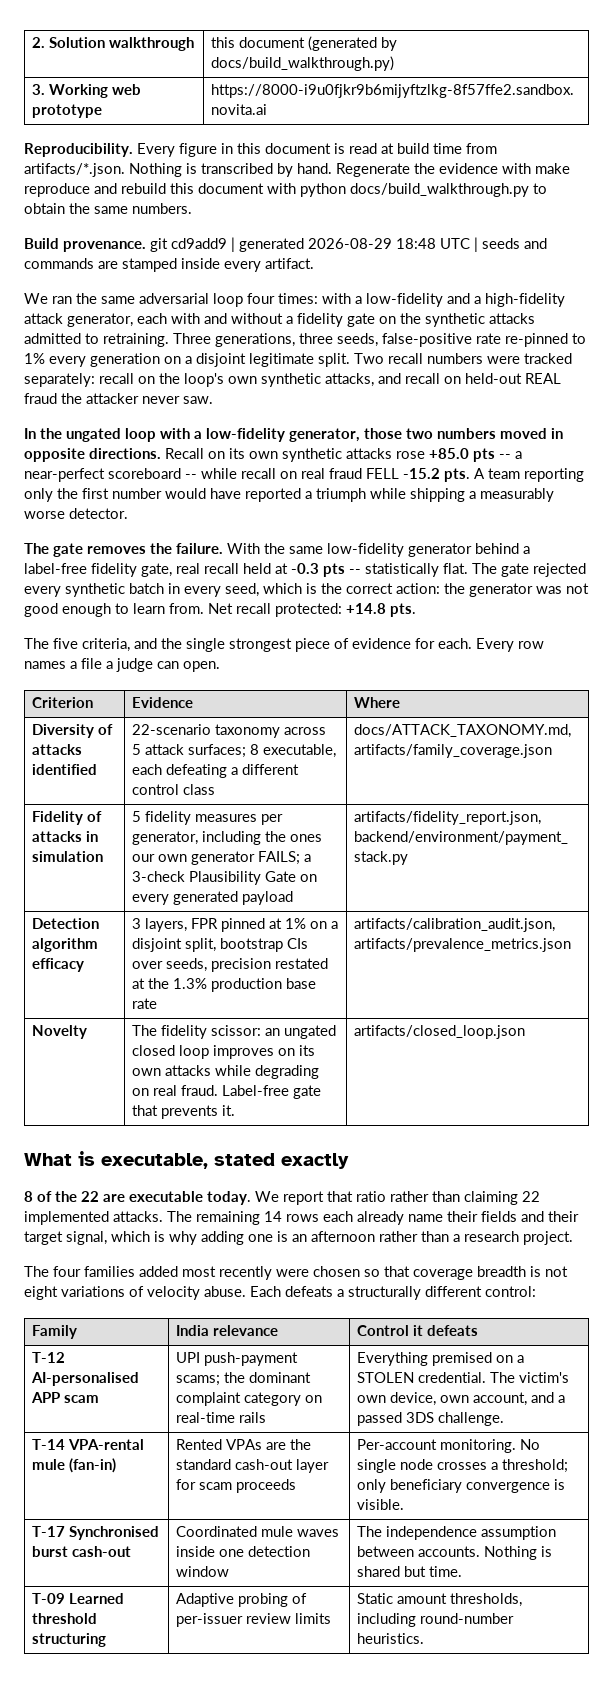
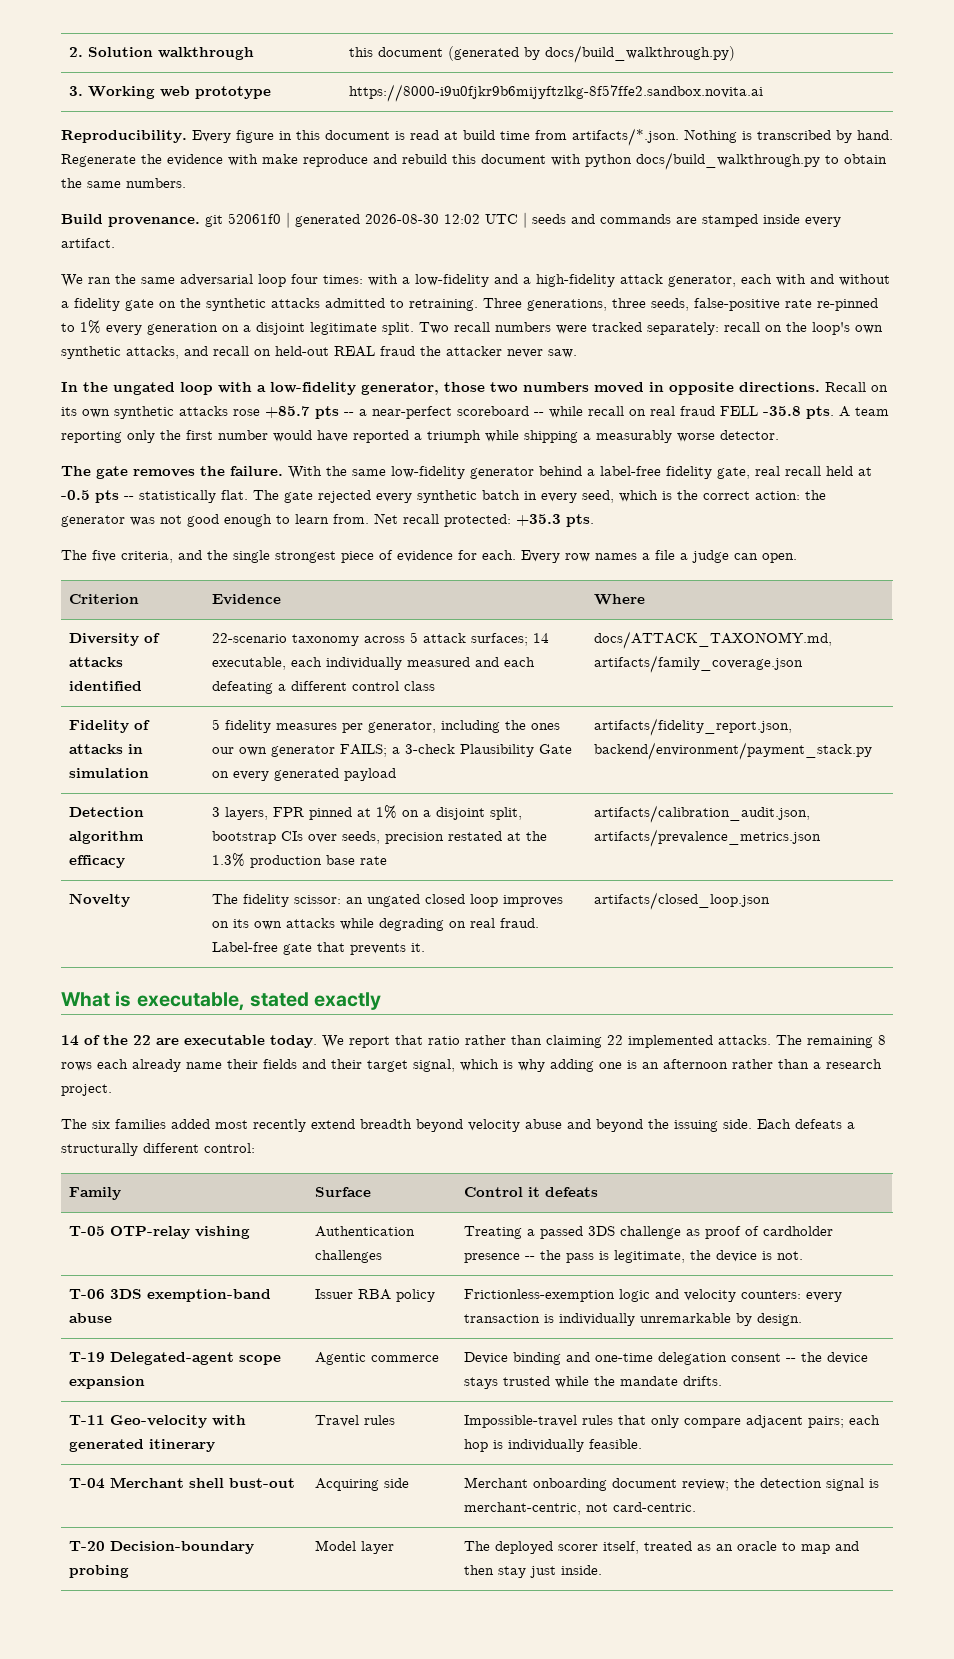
[171,238,227,249] cd9add9 -> [228,213,281,224] 52061f0
[308,238,436,249] 2026-08-29 18:48 -> [365,214,480,224] 2026-08-30 12:02
[429,448,469,459] +85.0 -> [265,406,310,418] +85.7
[403,468,440,479] -15.2 -> [763,406,801,416] -35.8
[291,563,319,574] -0.3 -> [61,490,90,500] -0.5
[346,603,386,614] +14.8 -> [516,514,561,526] +35.3
[250,744,260,755] 8 -> [532,633,549,643] 14
(163, 769) none -> [325,657,535,670] individually measured and each
[24,1191,33,1202] 8 -> [61,1035,79,1046] 14
[264,1211,282,1222] 14 -> [878,1035,886,1045] 8
[53,1266,81,1277] four -> [92,1120,110,1129] six
[276,1266,568,1280] [24,1286,246,1300] were chosen so that coverage breadth is not eight variations of velocity abuse. -> [311,1119,752,1132] extend breadth beyond velocity abuse and beyond the issuing side.
[176,1325,279,1336] India relevance -> [314,1187,371,1197] Surface
[32,1352,66,1363] [31,1372,140,1386] [31,1392,100,1403] [176,1352,299,1366] [176,1372,312,1386] [176,1392,323,1406] [176,1412,267,1423] [357,1352,525,1366] [357,1372,570,1383] [357,1392,566,1406] [357,1412,505,1426] [32,1439,145,1450] [32,1458,117,1473] [176,1439,312,1450] [176,1459,330,1473] [176,1479,297,1493] [357,1439,541,1453] [357,1459,569,1473] [357,1479,566,1493] [357,1499,405,1510] [32,1526,160,1540] [32,1546,132,1557] [176,1526,340,1537] [176,1546,311,1557] [176,1566,230,1577] [357,1526,557,1540] [357,1546,553,1560] [357,1566,463,1577] [32,1593,125,1604] [32,1613,98,1624] [32,1633,107,1647] [176,1593,308,1607] [176,1613,332,1627] [357,1593,523,1607] [357,1613,515,1627] [357,1633,425,1644] T-12 AI-personalised APP scam | UPI push-payment scams; the dominant complaint category on real-time rails | Everything premised on a STOLEN credential. The victim's own device, own account, and a passed 3DS challenge. // T-14 VPA-rental mule (fan-in) | Rented VPAs are the standard cash-out layer for scam proceeds | Per-account monitoring. No single node crosses a threshold; only beneficiary convergence is visible. // T-17 Synchronised burst cash-out | Coordinated mule waves inside one detection window | The independence assumption between accounts. Nothing is shared but time. // T-09 Learned threshold structuring | Adaptive probing of per-issuer review limits | Static amount thresholds, including round-number heuristics. -> [68,1226,250,1239] [314,1226,415,1237] [314,1250,382,1263] [463,1226,833,1239] [463,1250,803,1263] [68,1289,271,1302] [68,1313,112,1323] [314,1289,435,1302] [463,1289,842,1302] [463,1313,802,1326] [68,1352,281,1365] [68,1376,145,1389] [314,1352,439,1365] [463,1352,868,1365] [463,1376,722,1389] [68,1415,246,1428] [68,1439,215,1452] [314,1415,395,1427] [463,1415,880,1428] [463,1439,642,1452] [68,1477,295,1489] [314,1478,409,1491] [463,1477,879,1491] [463,1502,696,1515] [68,1541,254,1554] [68,1565,129,1578] [314,1540,394,1554] [463,1541,859,1554] [463,1565,602,1578] T-05 OTP-relay vishing | Authentication challenges | Treating a passed 3DS challenge as proof of cardholder presence -- the pass is legitimate, the device is not. // T-06 3DS exemption-band abuse | Issuer RBA policy | Frictionless-exemption logic and velocity counters: every transaction is individually unremarkable by design. // T-19 Delegated-agent scope expansion | Agentic commerce | Device binding and one-time delegation consent -- the device stays trusted while the mandate drifts. // T-11 Geo-velocity with generated itinerary | Travel rules | Impossible-travel rules that only compare adjacent pairs; each hop is individually feasible. // T-04 Merchant shell bust-out | Acquiring side | Merchant onboarding document review; the detection signal is merchant-centric, not card-centric. // T-20 Decision-boundary probing | Model layer | The deployed scorer itself, treated as an oracle to map and then stay just inside.

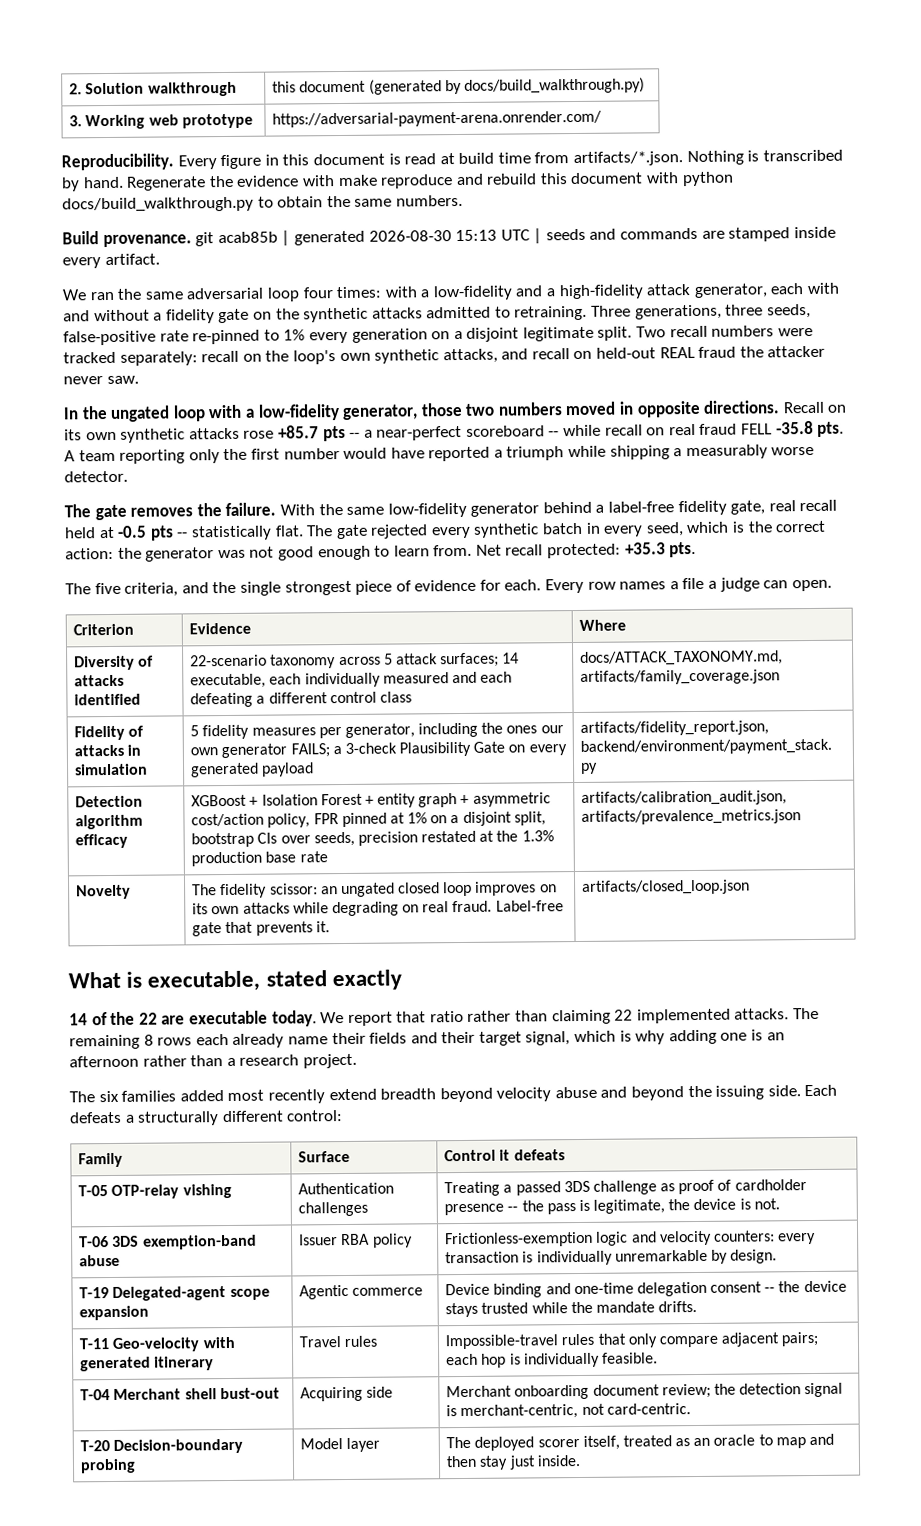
[348,84,763,102] https://8000-i9u0fjkr9b6mijyftzlkg-8f57ffe2.sandbox.novita.ai -> [272,110,603,128] https://adversarial-payment-arena.onrender.com/
[228,213,281,224] 52061f0 -> [217,231,278,244] acab85b
[444,214,480,224] 12:02 -> [455,229,498,242] 15:13
[211,807,268,820] 3 layers, -> [191,792,551,808] [191,813,311,828] XGBoost + Isolation Forest + entity graph + asymmetric cost/action policy,

